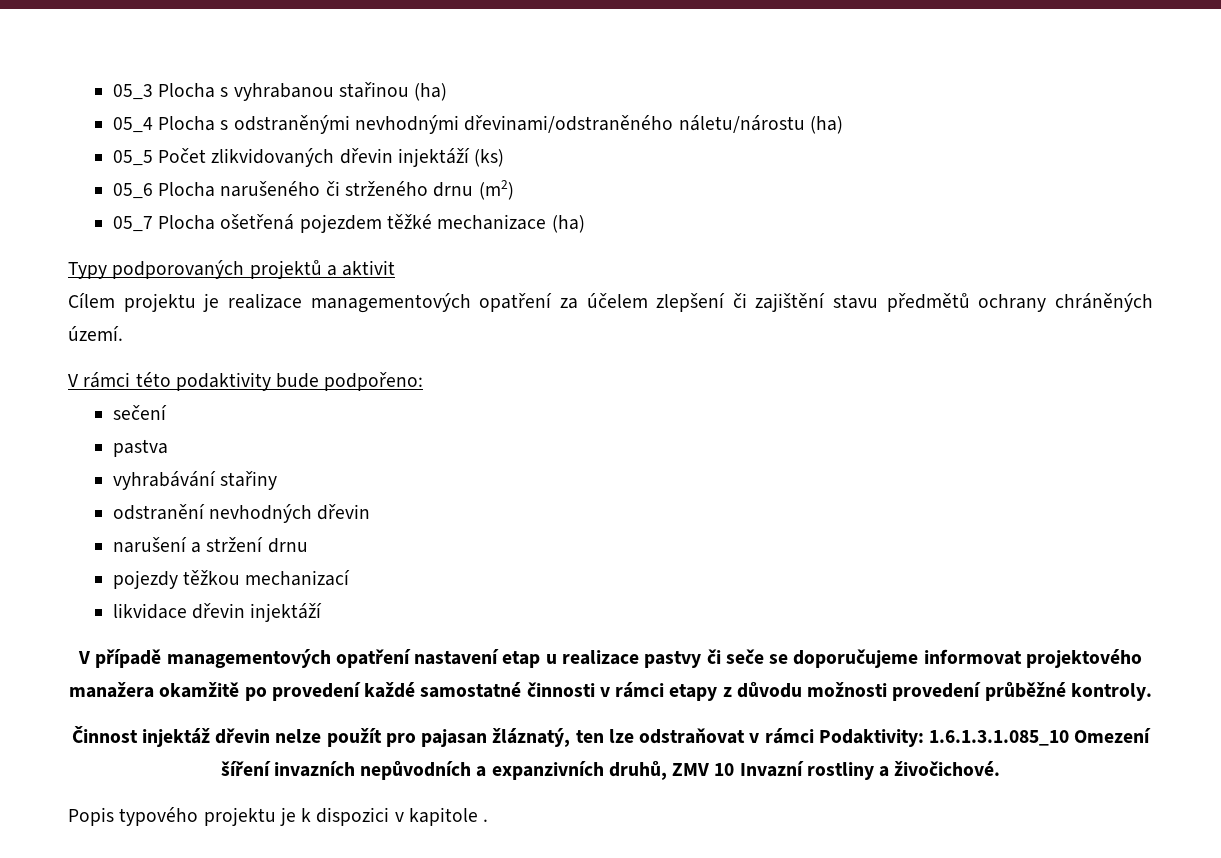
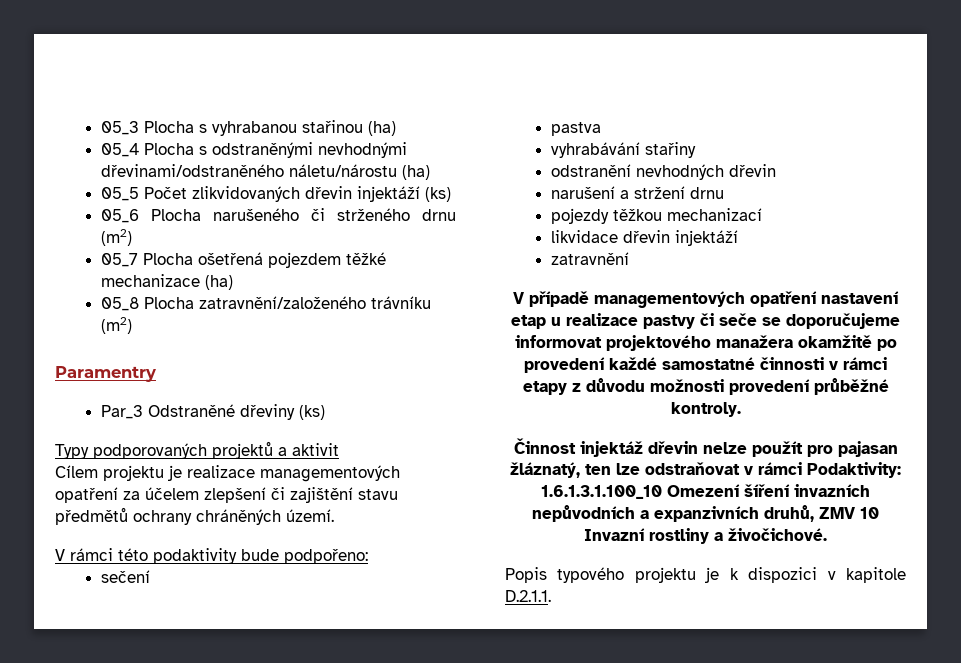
(585, 224) none -> [101,296,432,311] [101,317,133,334] [55,366,156,382] [101,404,326,420] // 05_8 Plocha zatravnění/založeného trávníku (m2) // Paramentry // Par_3 Odstraněné dřeviny (ks)
(323, 612) none -> [551,252,630,265] // zatravnění
[929,730,1070,746] 1.6.1.3.1.085_10 -> [541,485,662,499] 1.6.1.3.1.100_10
[483,819,489,822] . -> [505,590,551,602] D.2.1.1.

